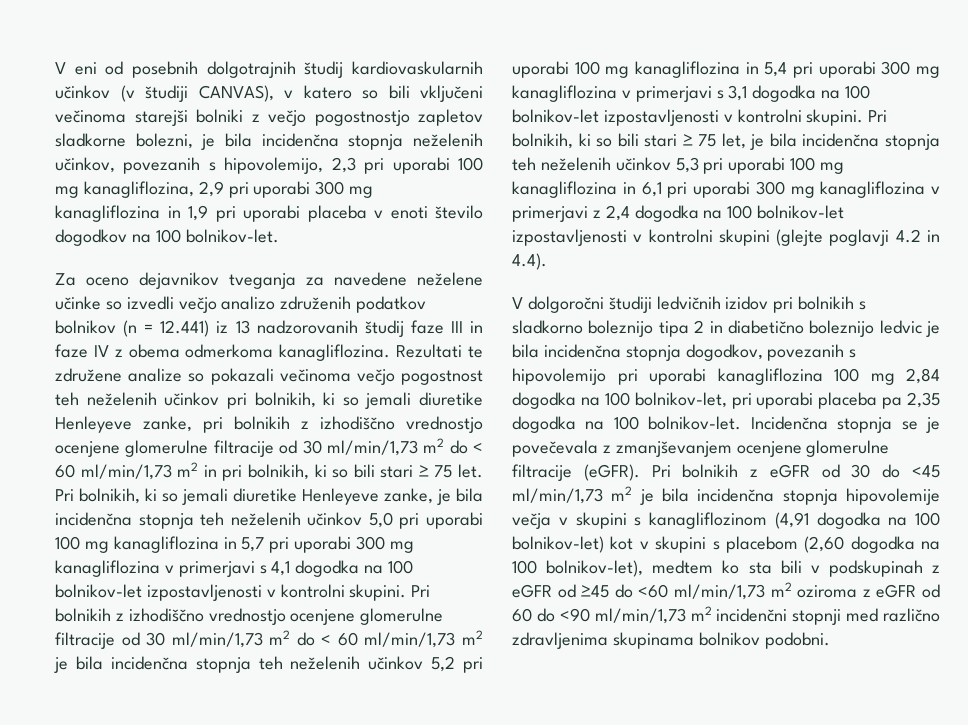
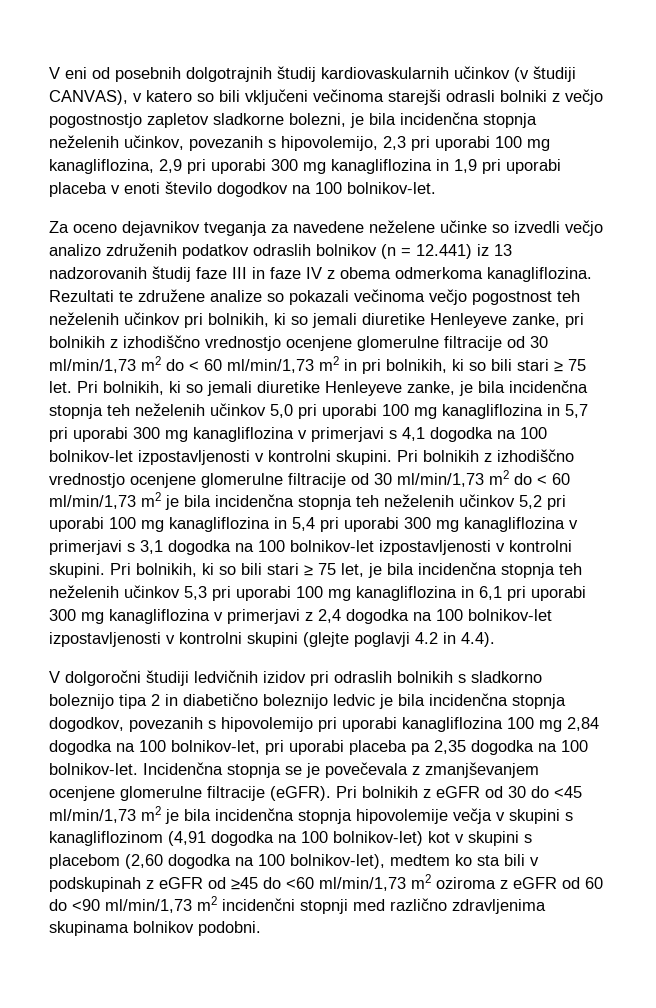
(188, 118) none -> [446,90,495,102] odrasli
(427, 304) none -> [253,244,311,256] odraslih
(794, 305) none -> [334,671,392,683] odraslih

